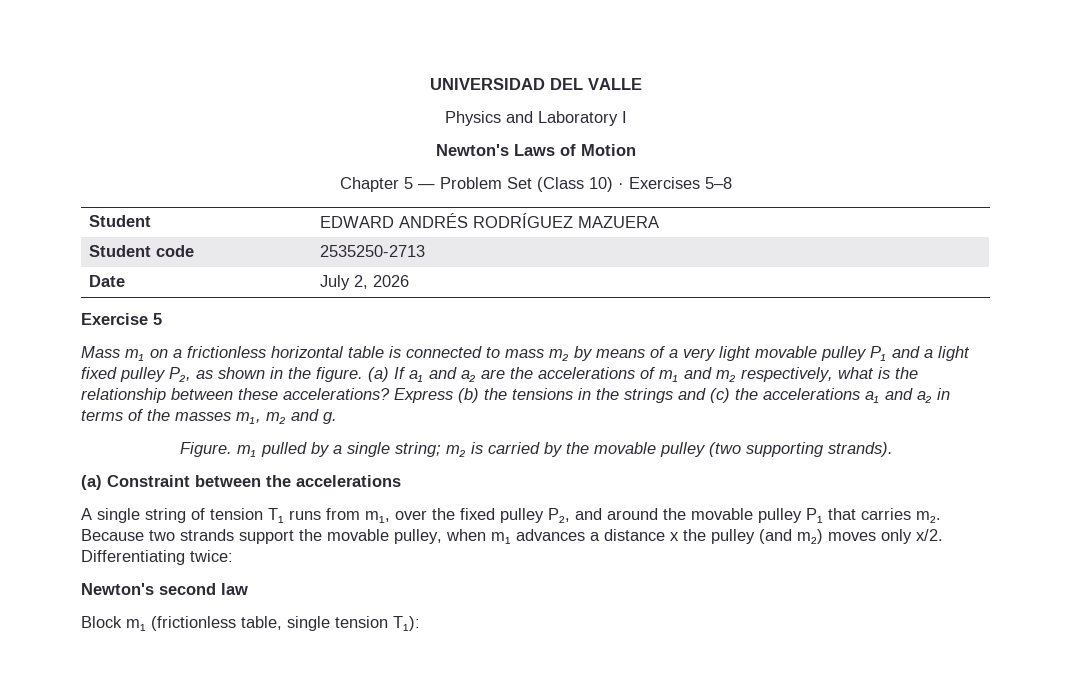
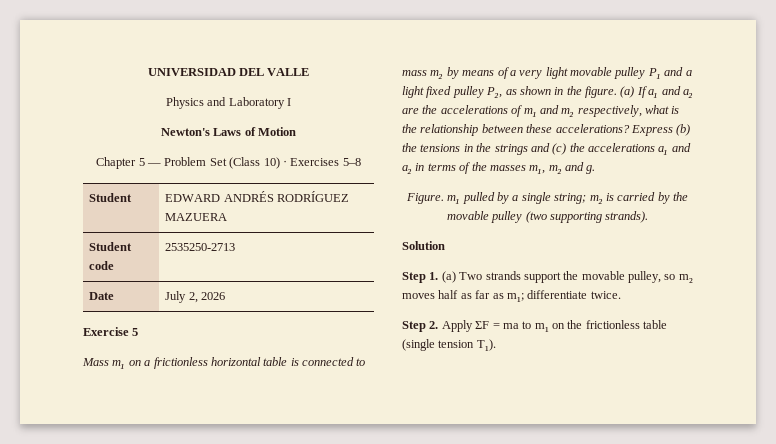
[81,475,401,490] [81,508,941,523] [81,529,175,541] (a) Constraint between the accelerations // A single string of tension T₁ runs from m₁, over the fixed pulley P₂, and around the movable pulley P₁ that carries m₂. Because two -> [402,241,445,250] [402,271,483,283] Solution // Step 1. (a) Two
[446,529,943,544] [81,550,233,565] [81,583,248,595] [81,616,420,631] when m₁ advances a distance x the pulley (and m₂) moves only x/2. Differentiating twice: // Newton's second law // Block m₁ (frictionless table, single tension T₁): -> [664,274,693,283] [402,290,621,302] [402,320,668,332] [402,339,496,351] so m₂ moves half as far as m₁; differentiate twice. // Step 2. Apply ΣF = ma to m₁ on the frictionless table (single tension T₁).

